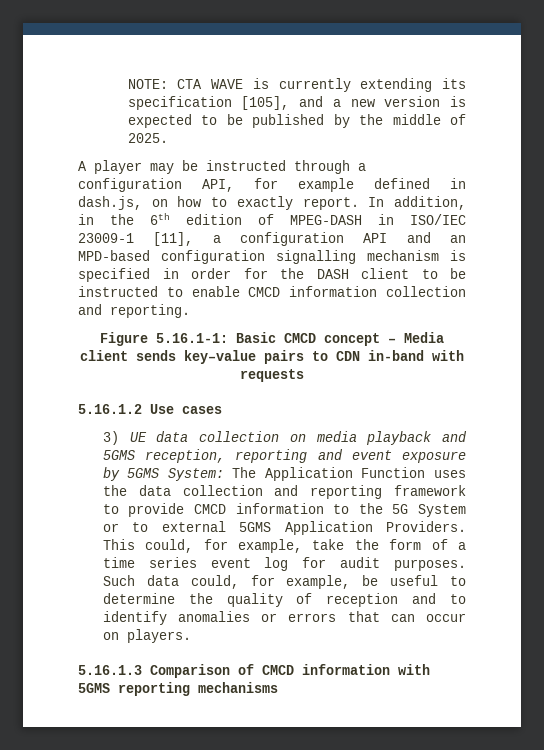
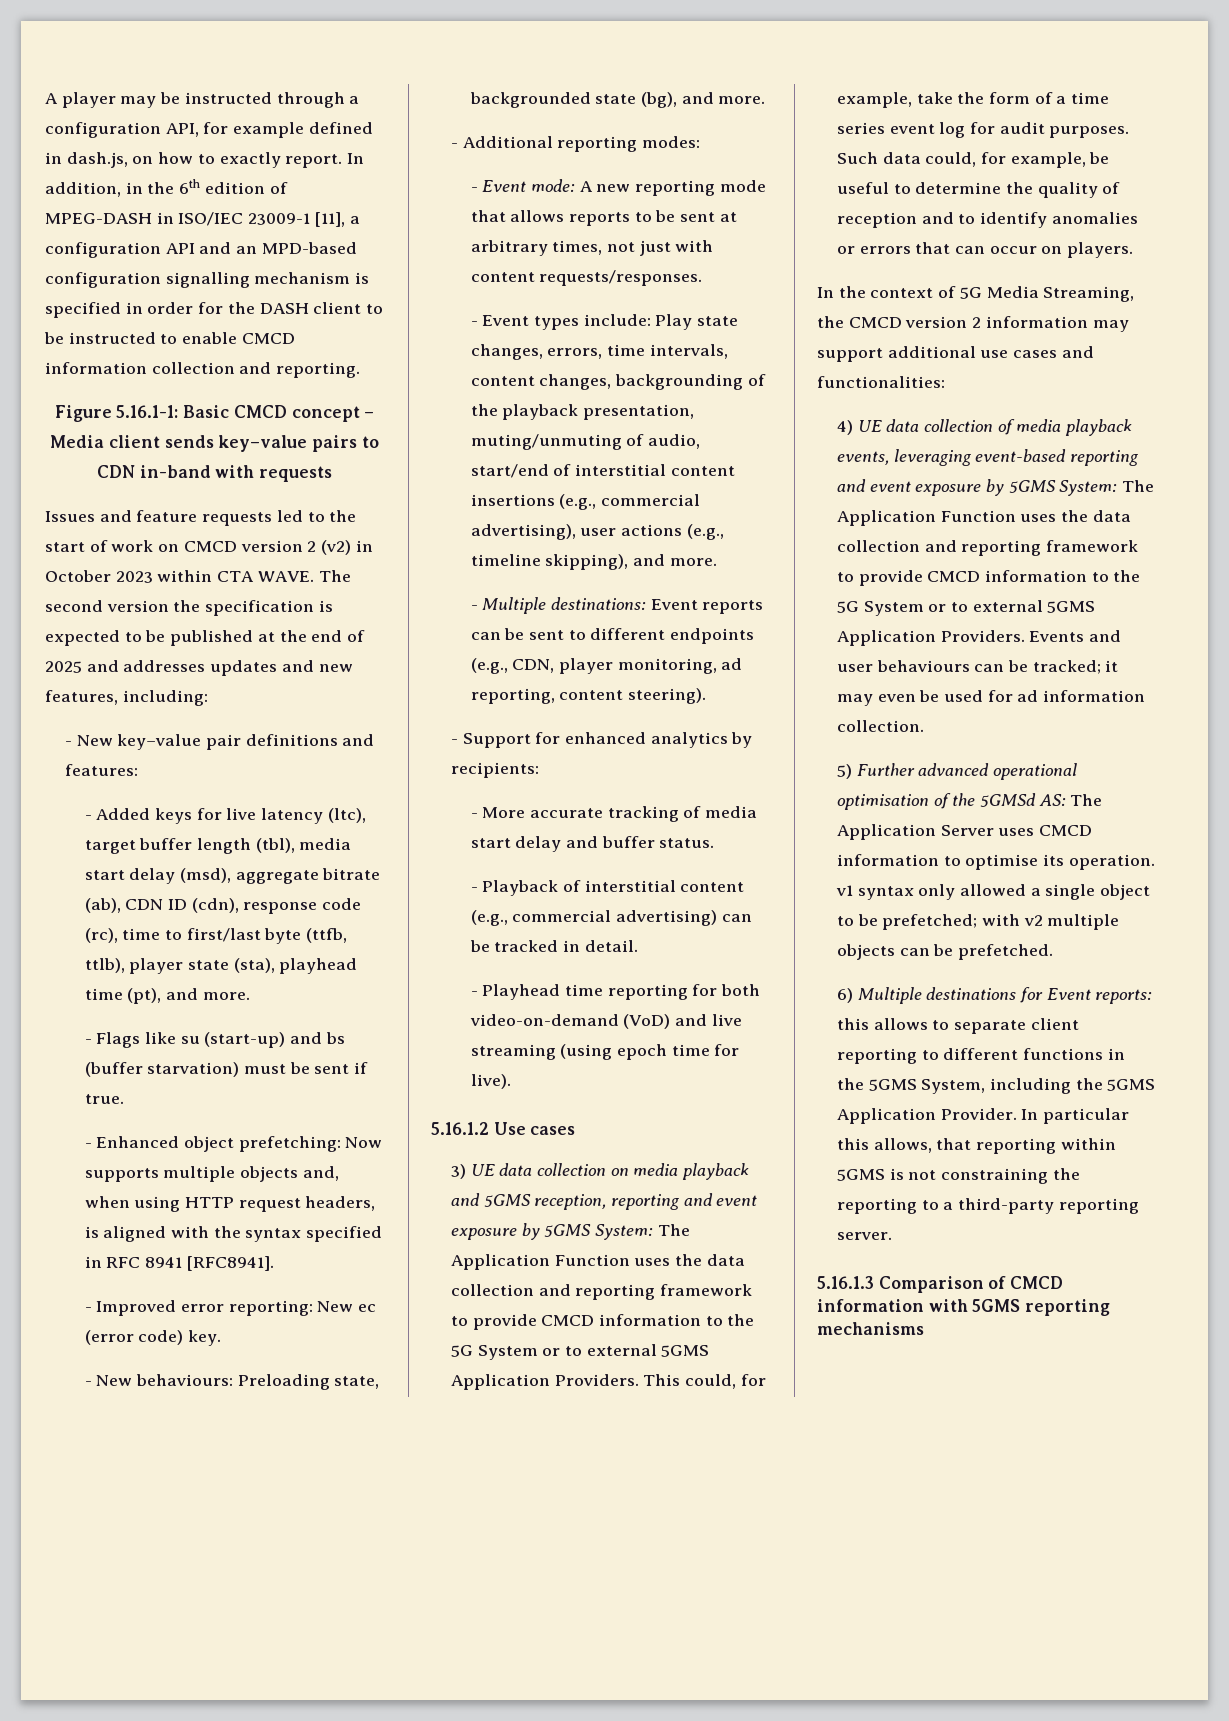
[127,78,466,92] [127,96,467,110] [127,114,467,128] [127,133,168,143] NOTE: CTA WAVE is currently extending its specification [105], and a new version is expected to be published by the middle of 2025. // -> (45, 98) none
(304, 375) none -> [45,510,357,526] [45,540,373,555] [45,570,351,583] [45,600,333,616] [45,630,366,646] [45,660,353,676] [45,690,208,706] [64,734,375,750] [64,764,138,776] [84,808,366,824] [84,838,352,854] [84,868,381,884] [84,898,362,914] [84,928,348,944] [84,958,358,974] [84,988,250,1004] [84,1032,345,1048] [84,1062,369,1077] [84,1094,124,1104] [84,1136,383,1152] [84,1166,339,1182] [84,1196,376,1212] [84,1226,383,1242] [84,1256,274,1271] [84,1300,377,1316] [84,1330,221,1346] [84,1374,380,1390] [469,92,766,108] [450,136,700,152] [470,179,766,196] [470,210,737,226] [470,240,714,256] [470,270,703,286] [470,314,739,330] [470,344,728,360] [470,374,766,390] [470,404,694,420] [470,434,700,450] [470,464,735,478] [470,494,700,510] [470,524,724,540] [470,554,717,570] [470,597,764,614] [470,628,755,644] [470,658,743,674] [470,688,706,704] [450,732,753,748] [450,762,539,778] [470,806,758,822] [470,836,715,852] [470,880,745,896] [470,910,752,926] [469,940,638,952] [470,984,761,1000] [469,1014,742,1029] [470,1044,740,1060] [470,1074,511,1089] // Issues and feature requests led to the start of work on CMCD version 2 (v2) in October 2023 within CTA WAVE. The second version the specification is expected to be published at the end of 2025 and addresses updates and new features, including: // - New key–value pair definitions and features: // - Added keys for live latency (ltc), target buffer length (tbl), media start delay (msd), aggregate bitrate (ab), CDN ID (cdn), response code (rc), time to first/last byte (ttfb, ttlb), player state (sta), playhead time (pt), and more. // - Flags like su (start-up) and bs (buffer starvation) must be sent if true. // - Enhanced object prefetching: Now supports multiple objects and, when using HTTP request headers, is aligned with the syntax specified in RFC 8941 [RFC8941]. // - Improved error reporting: New ec (error code) key. // - New behaviours: Preloading state, backgrounded state (bg), and more. // - Additional reporting modes: // - Event mode: A new reporting mode that allows reports to be sent at arbitrary times, not just with content requests/responses. // - Event types include: Play state changes, errors, time intervals, content changes, backgrounding of the playback presentation, muting/unmuting of audio, start/end of interstitial content insertions (e.g., commercial advertising), user actions (e.g., timeline skipping), and more. // - Multiple destinations: Event reports can be sent to different endpoints (e.g., CDN, player monitoring, ad reporting, content steering). // - Support for enhanced analytics by recipients: // - More accurate tracking of media start delay and buffer status. // - Playback of interstitial content (e.g., commercial advertising) can be tracked in detail. // - Playhead time reporting for both video-on-demand (VoD) and live streaming (using epoch time for live).
(191, 636) none -> [817,286,1135,302] [817,316,1129,332] [817,346,1094,362] [817,376,945,388] [836,419,1133,436] [836,449,1139,466] [836,479,1155,496] [836,510,1131,526] [836,540,1138,556] [836,570,1141,586] [836,600,1096,616] [836,630,1121,646] [836,660,1119,674] [836,690,1146,706] [836,720,924,732] [836,763,1077,780] [836,793,1103,810] [836,824,1092,840] [836,854,1155,870] [835,884,1151,900] [836,914,1120,930] [836,944,1053,960] [836,987,1153,1004] [836,1018,1079,1034] [836,1048,1125,1064] [836,1078,1156,1094] [836,1108,1129,1124] [836,1138,1116,1154] [836,1168,1080,1184] [836,1198,1139,1214] [836,1232,892,1240] // In the context of 5G Media Streaming, the CMCD version 2 information may support additional use cases and functionalities: // 4) UE data collection of media playback events, leveraging event-based reporting and event exposure by 5GMS System: The Application Function uses the data collection and reporting framework to provide CMCD information to the 5G System or to external 5GMS Application Providers. Events and user behaviours can be tracked; it may even be used for ad information collection. // 5) Further advanced operational optimisation of the 5GMSd AS: The Application Server uses CMCD information to optimise its operation. v1 syntax only allowed a single object to be prefetched; with v2 multiple objects can be prefetched. // 6) Multiple destinations for Event reports: this allows to separate client reporting to different functions in the 5GMS System, including the 5GMS Application Provider. In particular this allows, that reporting within 5GMS is not constraining the reporting to a third-party reporting server.

